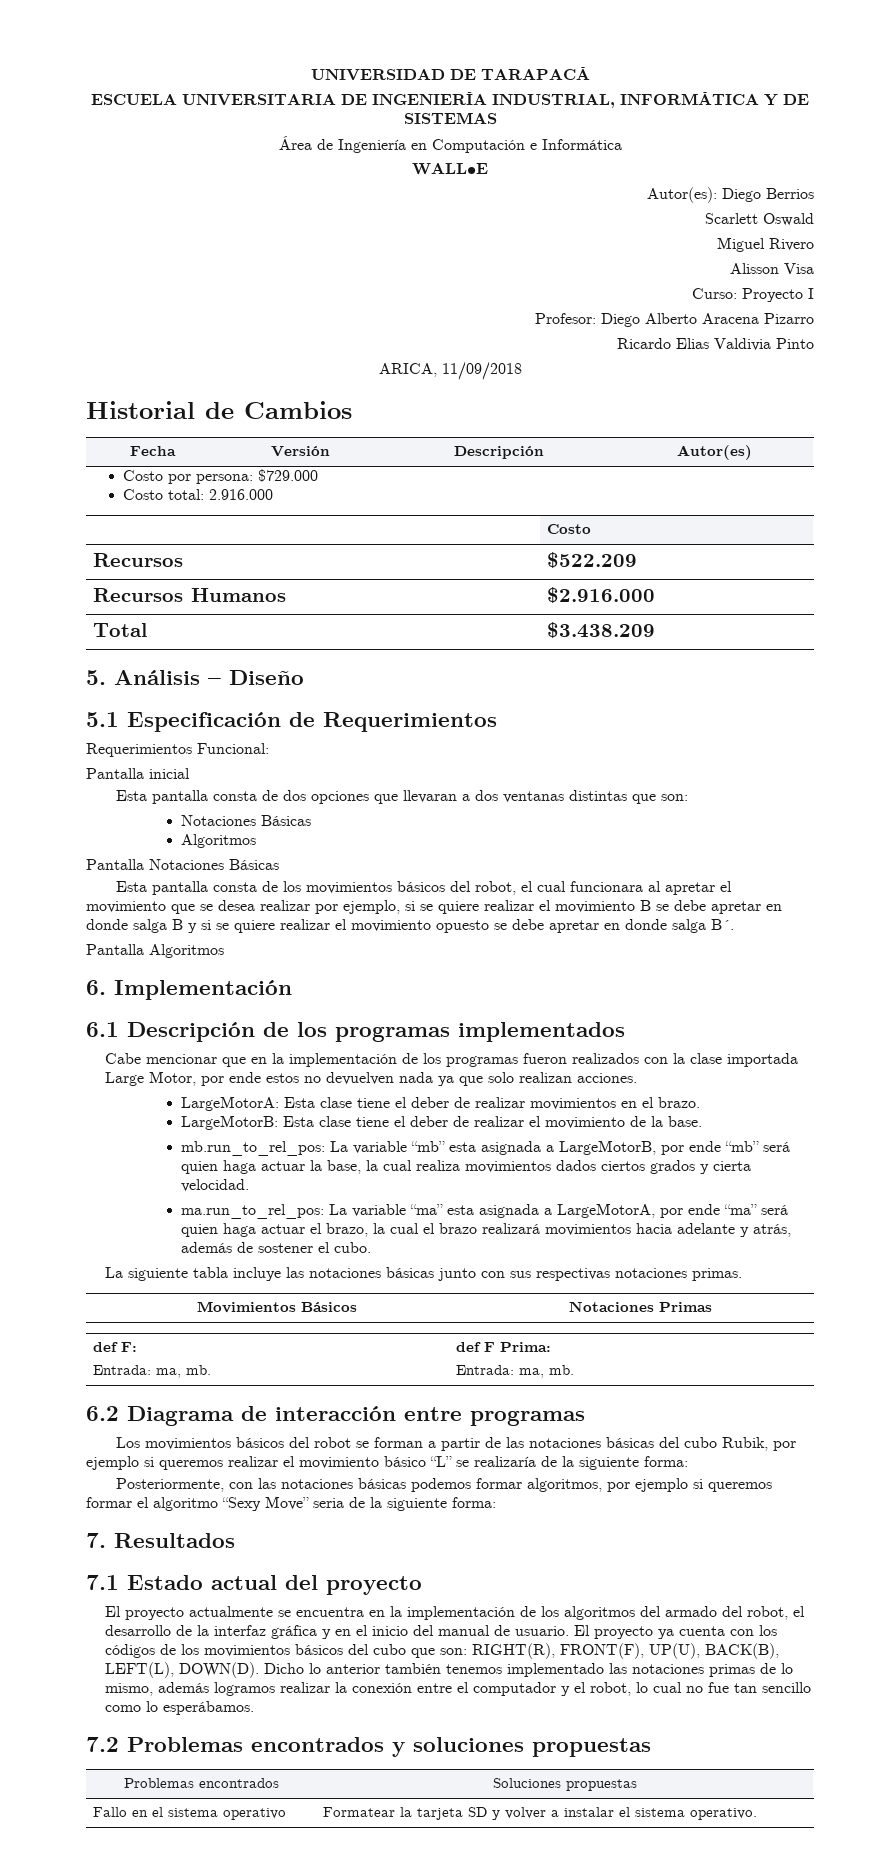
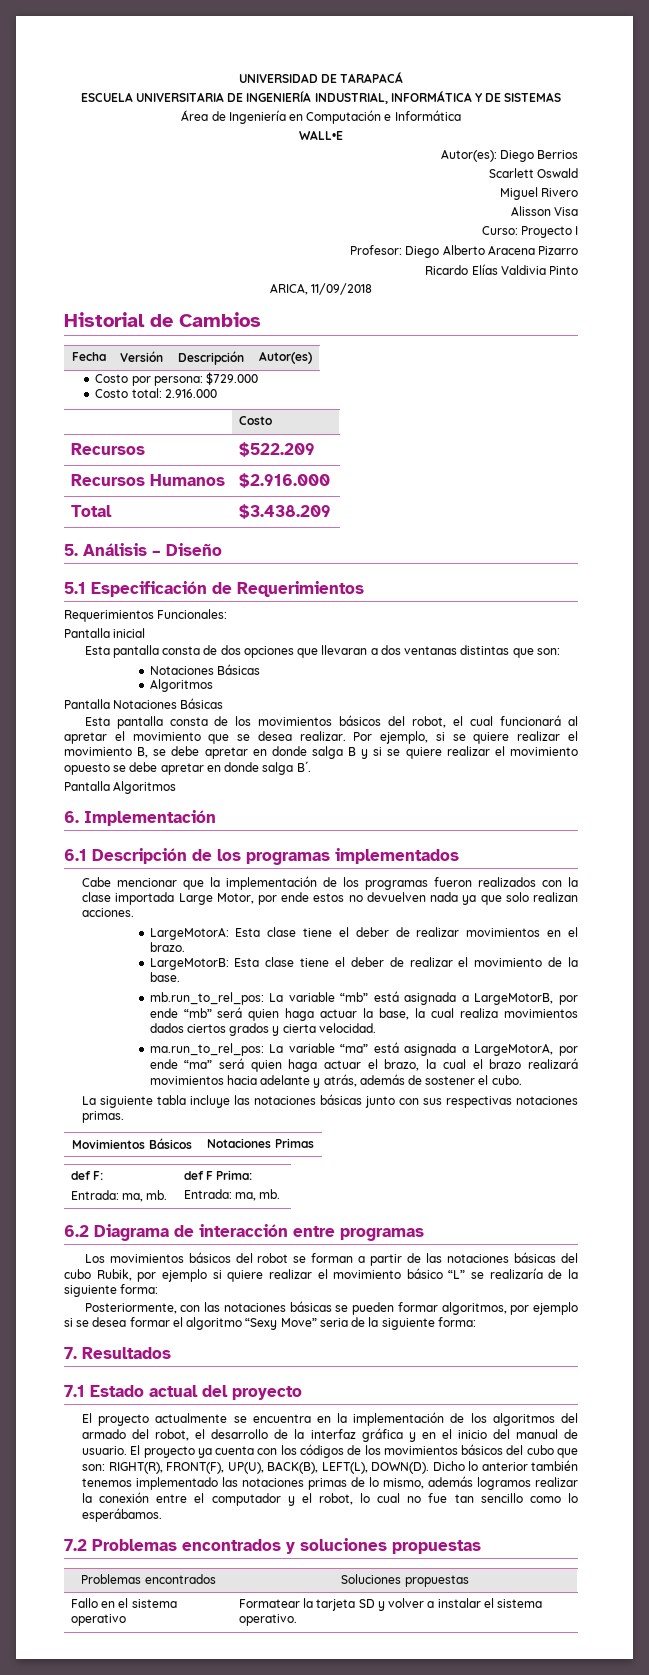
[676,338,709,349] Elias -> [471,264,498,275] Elías
[197,743,269,754] Funcional: -> [157,609,228,619] Funcionales:
[569,881,643,892] funcionara -> [500,715,562,726] funcionará
[260,900,338,914] realizar por -> [299,731,373,741] realizar. Por
[640,900,651,911] B -> [137,747,149,758] B,
[251,1057,268,1064] en -> (205, 885) none
[449,1142,477,1152] esta -> [373,991,399,1002] está
[447,1205,475,1215] esta -> [373,1042,399,1053] está
[159,1460,223,1470] queremos -> [227,1270,264,1282] quiere
[410,1478,471,1492] podemos -> [335,1302,395,1315] se pueden
[707,1482,772,1492] queremos -> [76,1317,127,1327] se desea

